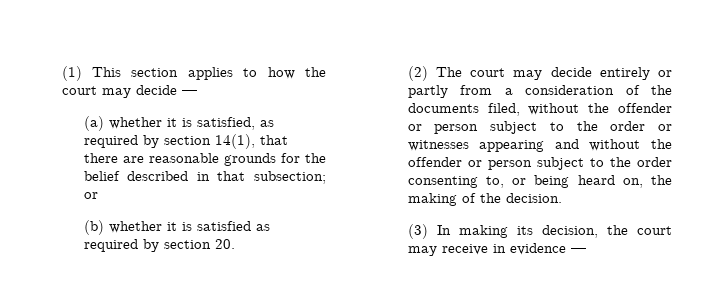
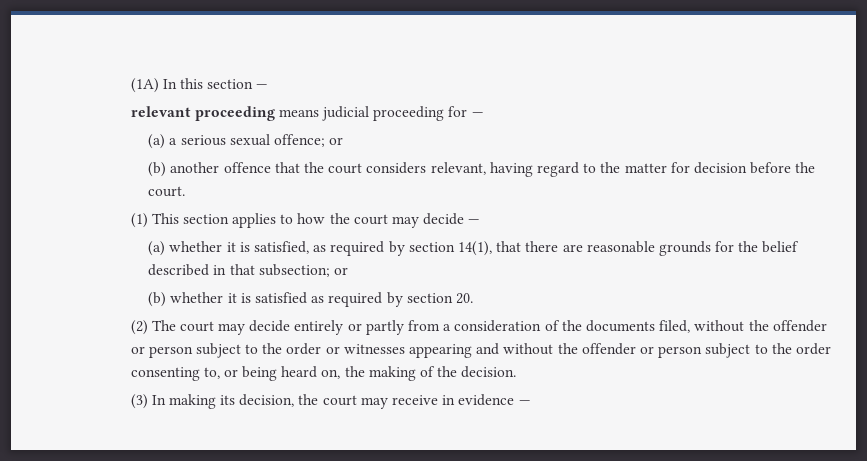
(61, 73) none -> [130,78,269,93] [130,106,484,121] [148,134,344,149] [148,162,816,177] [148,186,186,197] (1A) In this section — // relevant proceeding means judicial proceeding for — // (a) a serious sexual offence; or // (b) another offence that the court considers relevant, having regard to the matter for decision before the court. //

